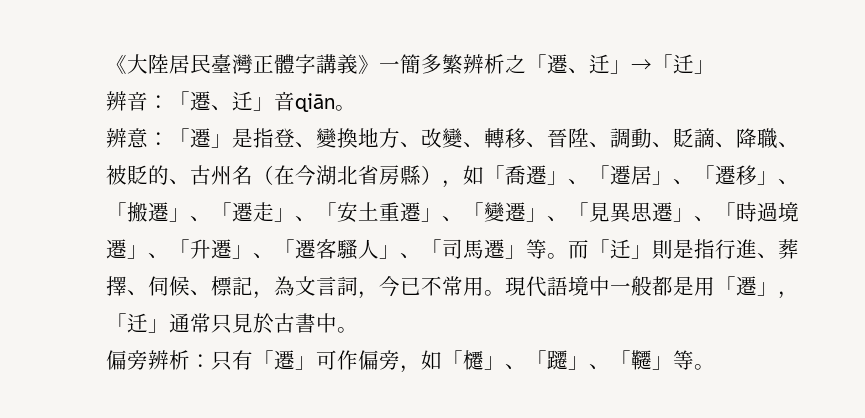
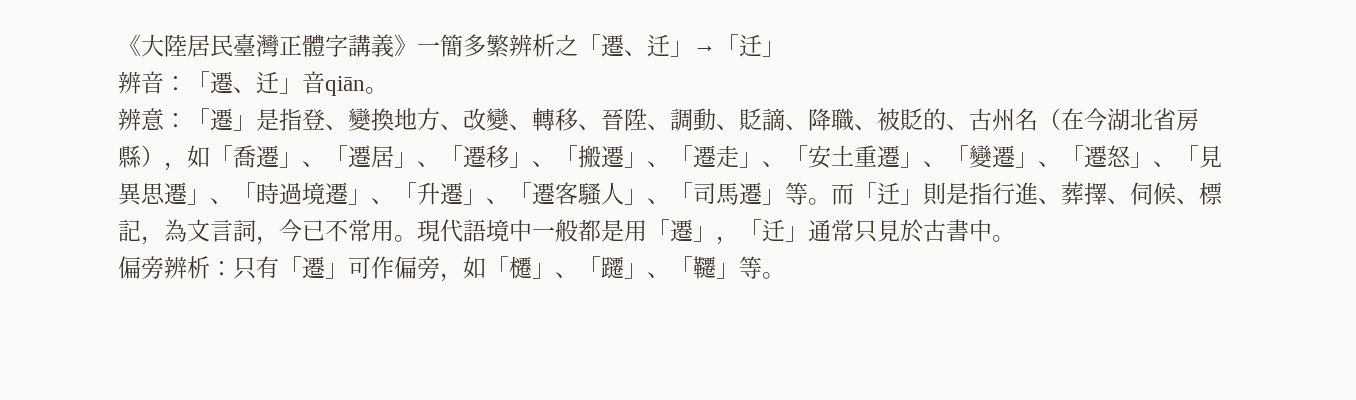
(589, 211) none -> [1084,145,1199,168] 遷怒」、「

